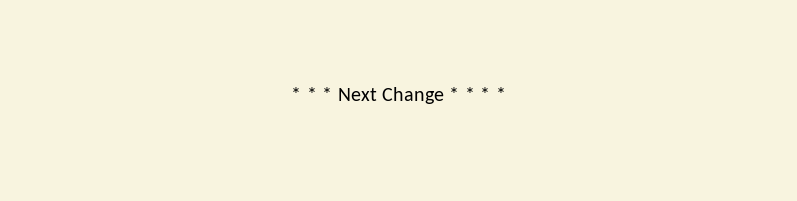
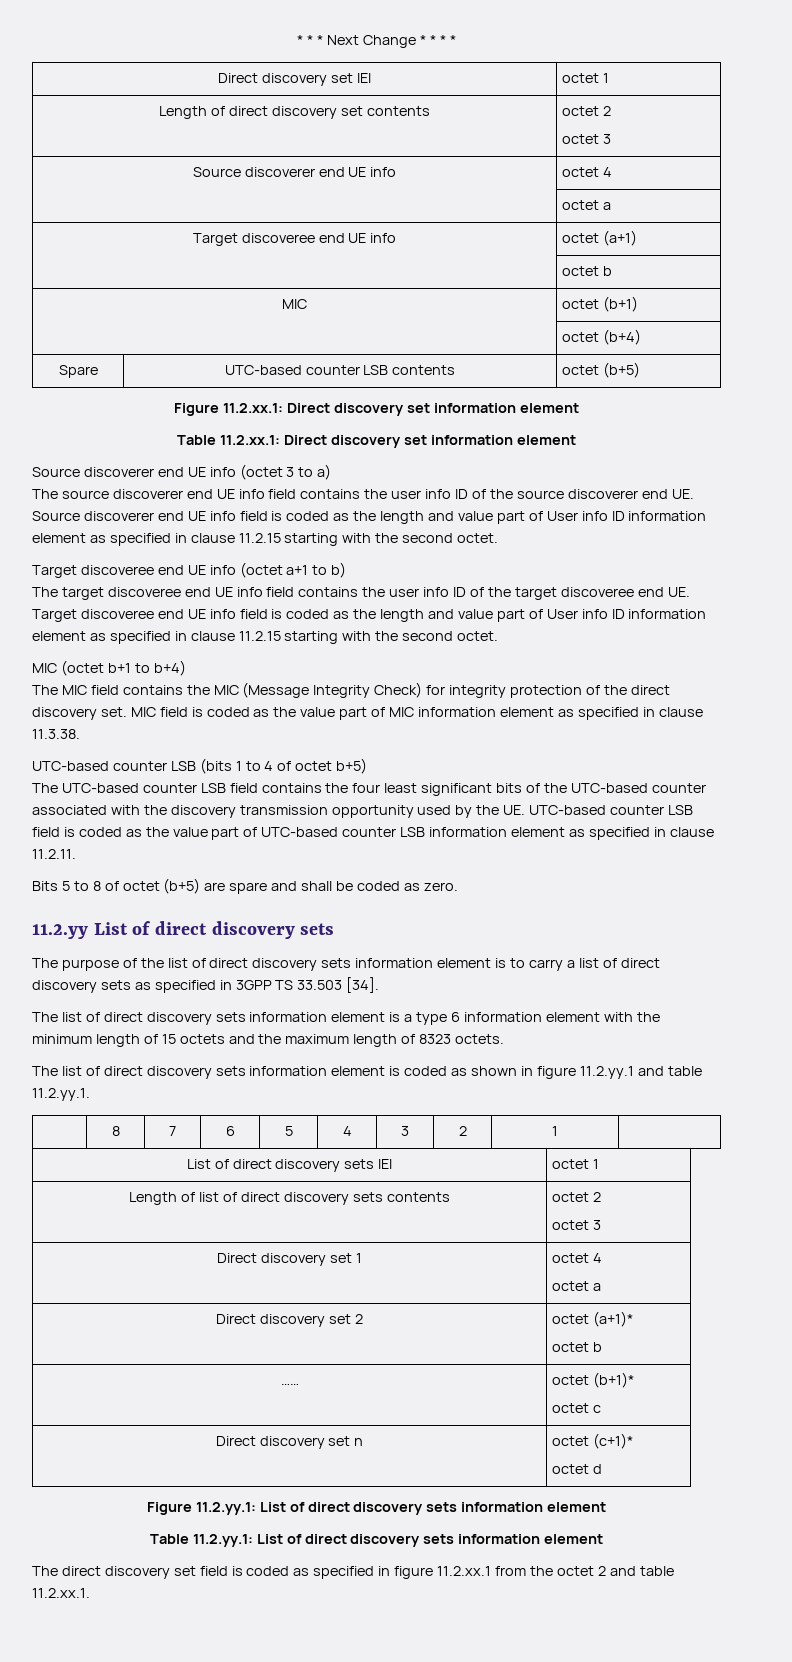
(506, 94) none -> [218,73,371,86] [562,73,609,83] [159,106,430,119] [562,106,611,116] [562,134,611,144] [192,167,397,177] [562,167,612,177] [562,200,611,210] [192,233,397,246] [562,230,637,246] [562,266,612,276] [282,299,307,309] [562,296,638,312] [562,329,641,345] [58,365,98,378] [224,365,456,375] [562,362,640,378] [174,403,579,416] [177,435,576,448] [32,464,332,480] [32,489,694,499] [32,511,707,524] [32,533,499,546] [32,562,347,578] [32,587,690,600] [32,609,707,622] [32,631,499,644] [32,660,186,676] [32,682,670,698] [32,707,703,720] [32,729,80,739] [32,758,368,774] [32,783,706,796] [32,805,693,818] [32,827,714,840] [32,849,76,859] [32,878,458,894] [32,921,335,939] [32,958,660,971] [32,977,380,993] [32,1012,660,1025] [32,1034,505,1047] [32,1066,702,1079] [32,1088,90,1101] [111,1126,120,1136] [169,1126,176,1136] [225,1126,235,1136] [284,1126,293,1136] [342,1126,352,1136] [401,1126,409,1136] [458,1126,467,1136] [552,1126,558,1136] [186,1159,393,1172] [552,1159,599,1169] [129,1192,450,1205] [552,1192,601,1202] [552,1220,601,1230] [217,1253,362,1266] [552,1253,602,1263] [552,1281,601,1291] [216,1314,363,1327] [552,1311,633,1327] [552,1342,602,1352] [280,1383,299,1385] [552,1372,634,1388] [552,1403,601,1413] [215,1436,364,1449] [552,1433,633,1449] [552,1464,602,1474] [146,1502,607,1515] [149,1534,604,1547] [32,1566,674,1579] [32,1588,90,1598] // Direct discovery set IEI | octet 1 // Length of direct discovery set contents | octet 2 // octet 3 // Source discoverer end UE info | octet 4 // | octet a // Target discoveree end UE info | octet (a+1) // | octet b // MIC | octet (b+1) // | octet (b+4) // Spare | UTC-based counter LSB contents | octet (b+5) // Figure 11.2.xx.1: Direct discovery set information element // Table 11.2.xx.1: Direct discovery set information element // Source discoverer end UE info (octet 3 to a) // The source discoverer end UE info field contains the user info ID of the source discoverer end UE. Source discoverer end UE info field is coded as the length and value part of User info ID information element as specified in clause 11.2.15 starting with the second octet. // Target discoveree end UE info (octet a+1 to b) // The target discoveree end UE info field contains the user info ID of the target discoveree end UE. Target discoveree end UE info field is coded as the length and value part of User info ID information element as specified in clause 11.2.15 starting with the second octet. // MIC (octet b+1 to b+4) // The MIC field contains the MIC (Message Integrity Check) for integrity protection of the direct discovery set. MIC field is coded as the value part of MIC information element as specified in clause 11.3.38. // UTC-based counter LSB (bits 1 to 4 of octet b+5) // The UTC-based counter LSB field contains the four least significant bits of the UTC-based counter associated with the discovery transmission opportunity used by the UE. UTC-based counter LSB field is coded as the value part of UTC-based counter LSB information element as specified in clause 11.2.11. // Bits 5 to 8 of octet (b+5) are spare and shall be coded as zero. // 11.2.yy List of direct discovery sets // The purpose of the list of direct discovery sets information element is to carry a list of direct discovery sets as specified in 3GPP TS 33.503 [34]. // The list of direct discovery sets information element is a type 6 information element with the minimum length of 15 octets and the maximum length of 8323 octets. // The list of direct discovery sets information element is coded as shown in figure 11.2.yy.1 and table 11.2.yy.1. // | 8 | 7 | 6 | 5 | 4 | 3 | 2 | 1 | // List of direct discovery sets IEI | octet 1 // Length of list of direct discovery sets contents | octet 2 // octet 3 // Direct discovery set 1 | octet 4 // octet a // Direct discovery set 2 | octet (a+1)* // octet b // …… | octet (b+1)* // octet c // Direct discovery set n | octet (c+1)* // octet d // Figure 11.2.yy.1: List of direct discovery sets information element // Table 11.2.yy.1: List of direct discovery sets information element // The direct discovery set field is coded as specified in figure 11.2.xx.1 from the octet 2 and table 11.2.xx.1.

